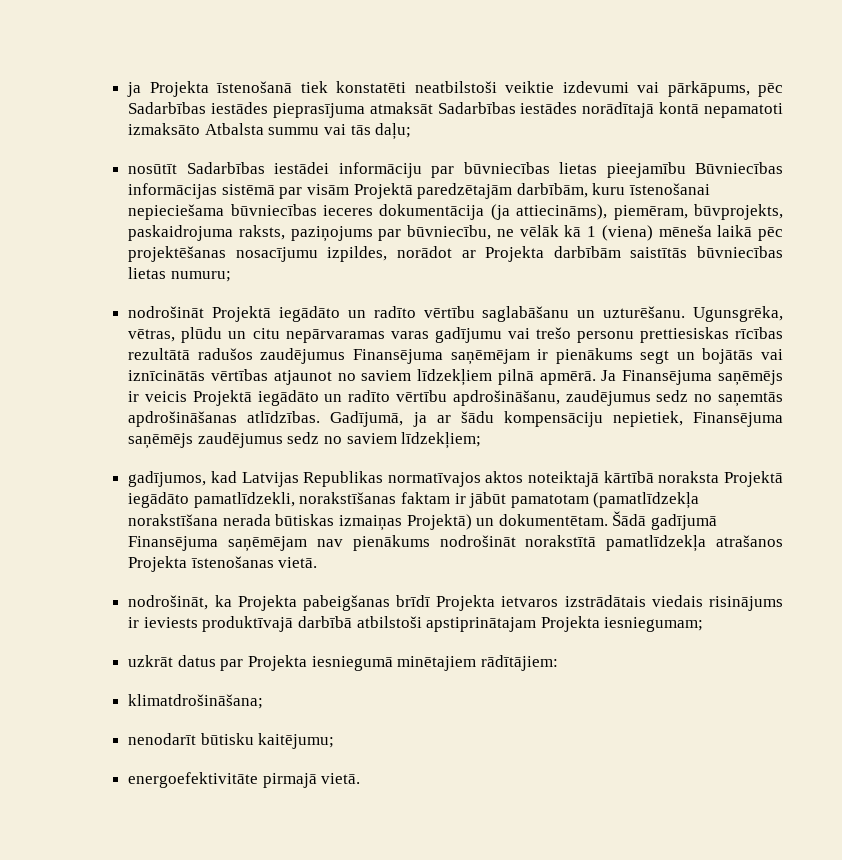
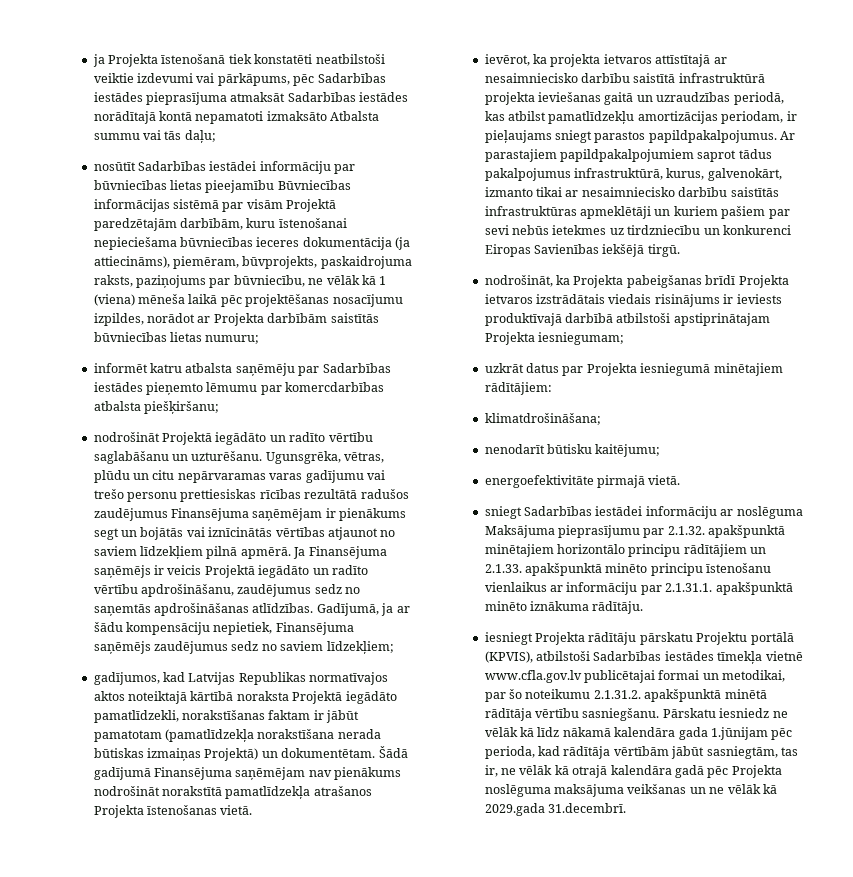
(231, 276) none -> [93,363,391,376] [93,382,385,395] [93,401,220,414] // informēt katru atbalsta saņēmēju par Sadarbības iestādes pieņemto lēmumu par komercdarbības atbalsta piešķiršanu;
(318, 562) none -> [484,54,727,67] [484,73,765,83] [484,92,784,105] [484,111,797,124] [484,130,796,143] [484,149,772,162] [484,168,782,181] [484,187,779,197] [484,206,790,219] [484,225,791,235] [484,244,680,257] // ievērot, ka projekta ietvaros attīstītajā ar nesaimniecisko darbību saistītā infrastruktūrā projekta ieviešanas gaitā un uzraudzības periodā, kas atbilst pamatlīdzekļu amortizācijas periodam, ir pieļaujams sniegt parastos papildpakalpojumus. Ar parastajiem papildpakalpojumiem saprot tādus pakalpojumus infrastruktūrā, kurus, galvenokārt, izmanto tikai ar nesaimniecisko darbību saistītās infrastruktūras apmeklētāji un kuriem pašiem par sevi nebūs ietekmes uz tirdzniecību un konkurenci Eiropas Savienības iekšējā tirgū.
(361, 778) none -> [484,506,803,519] [484,525,786,538] [484,544,767,557] [484,563,772,576] [484,582,793,595] [484,601,644,614] [484,632,794,645] [484,651,803,664] [484,670,786,683] [484,689,767,702] [484,708,788,721] [484,727,793,740] [484,746,798,759] [484,765,782,778] [484,784,777,797] [484,803,627,816] // sniegt Sadarbības iestādei informāciju ar noslēguma Maksājuma pieprasījumu par 2.1.32. apakšpunktā minētajiem horizontālo principu rādītājiem un 2.1.33. apakšpunktā minēto principu īstenošanu vienlaikus ar informāciju par 2.1.31.1. apakšpunktā minēto iznākuma rādītāju. // iesniegt Projekta rādītāju pārskatu Projektu portālā (KPVIS), atbilstoši Sadarbības iestādes tīmekļa vietnē www.cfla.gov.lv publicētajai formai un metodikai, par šo noteikumu 2.1.31.2. apakšpunktā minētā rādītāja vērtību sasniegšanu. Pārskatu iesniedz ne vēlāk kā līdz nākamā kalendāra gada 1.jūnijam pēc perioda, kad rādītāja vērtībām jābūt sasniegtām, tas ir, ne vēlāk kā otrajā kalendāra gadā pēc Projekta noslēguma maksājuma veikšanas un ne vēlāk kā 2029.gada 31.decembrī.

